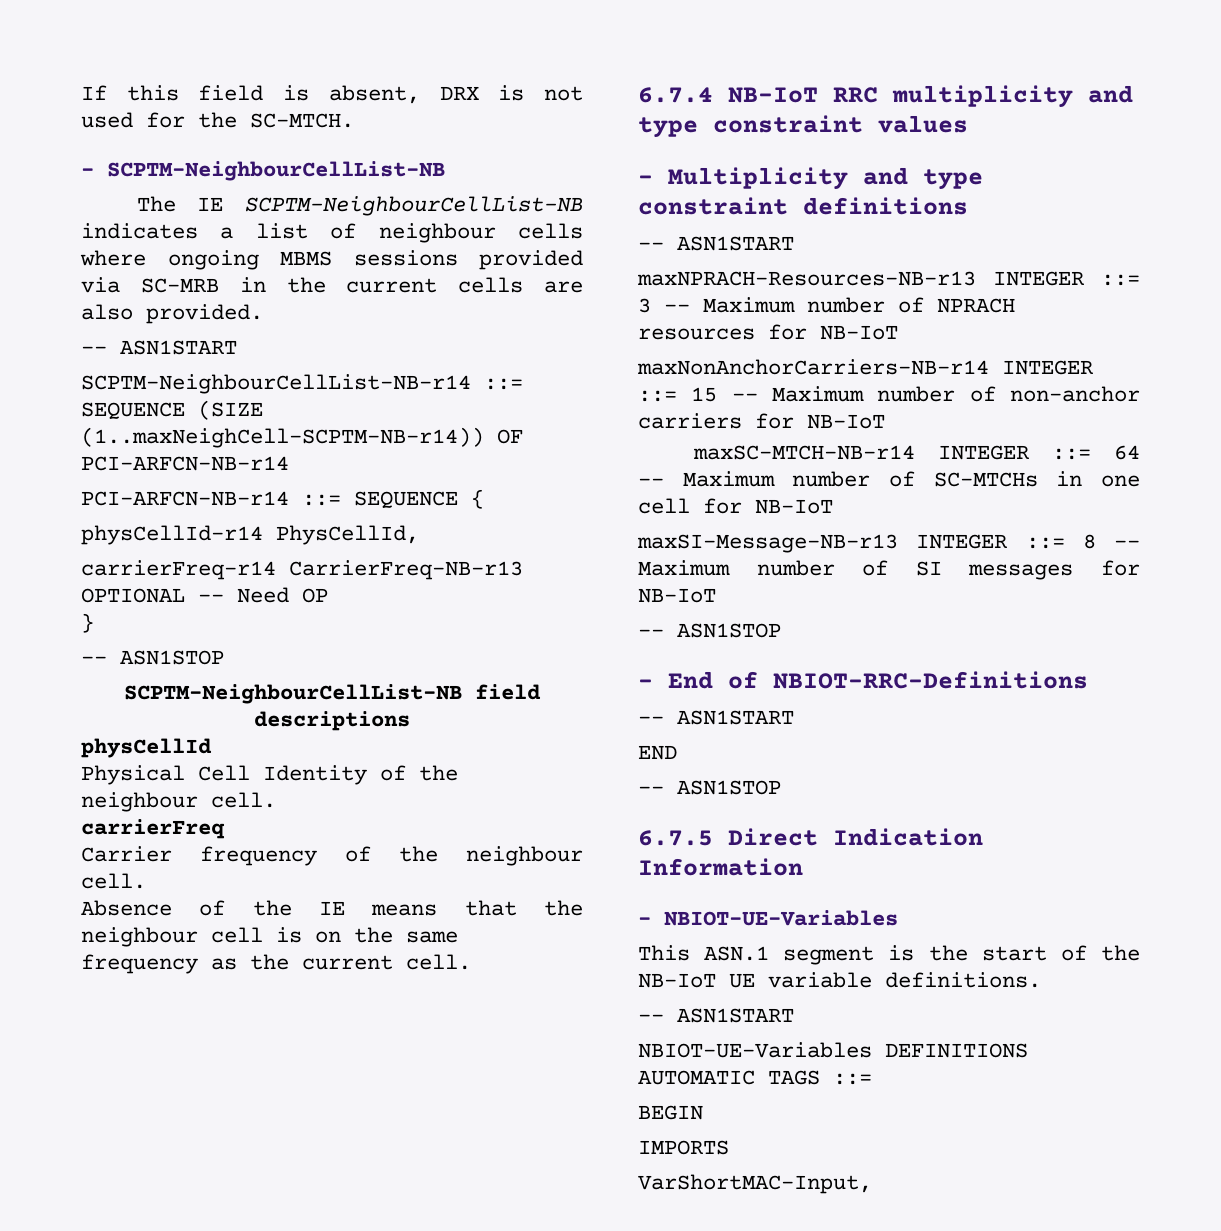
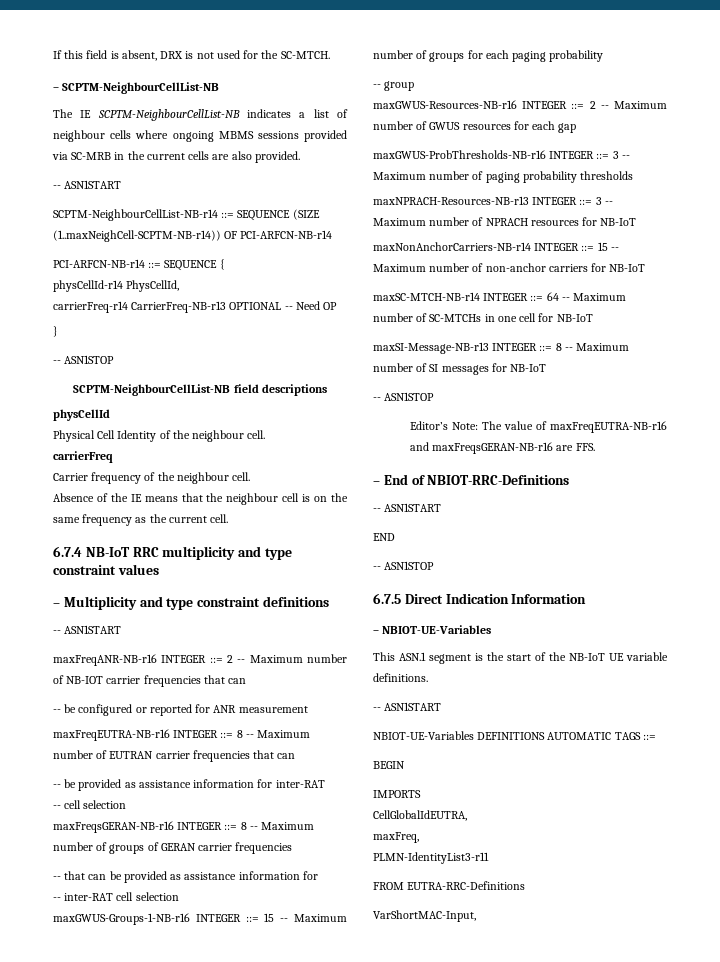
(794, 243) none -> [53,654,347,666] [53,675,247,687] [53,704,308,716] [53,729,311,741] [53,750,296,762] [53,779,325,791] [53,800,127,809] [53,821,315,833] [53,842,293,854] [53,871,318,883] [53,892,179,901] [53,913,348,925] [373,50,604,62] [373,81,415,91] [373,100,667,109] [373,121,577,133] [373,150,630,159] [373,171,634,183] // maxFreqANR-NB-r16 INTEGER ::= 2 -- Maximum number of NB-IOT carrier frequencies that can // -- be configured or reported for ANR measurement // maxFreqEUTRA-NB-r16 INTEGER ::= 8 -- Maximum number of EUTRAN carrier frequencies that can // -- be provided as assistance information for inter-RAT // -- cell selection // maxFreqsGERAN-NB-r16 INTEGER ::= 8 -- Maximum number of groups of GERAN carrier frequencies // -- that can be provided as assistance information for // -- inter-RAT cell selection // maxGWUS-Groups-1-NB-r16 INTEGER ::= 15 -- Maximum number of groups for each paging probability // -- group // maxGWUS-Resources-NB-r16 INTEGER ::= 2 -- Maximum number of GWUS resources for each gap // maxGWUS-ProbThresholds-NB-r16 INTEGER ::= 3 -- Maximum number of paging probability thresholds
(781, 630) none -> [409,421,667,433] [409,442,595,454] // Editor’s Note: The value of maxFreqEUTRA-NB-r16 and maxFreqsGERAN-NB-r16 are FFS.
(729, 1147) none -> [373,810,467,821] [373,832,419,843] [373,852,489,864] [373,881,526,890] // CellGlobalIdEUTRA, // maxFreq, // PLMN-IdentityList3-r11 // FROM EUTRA-RRC-Definitions

